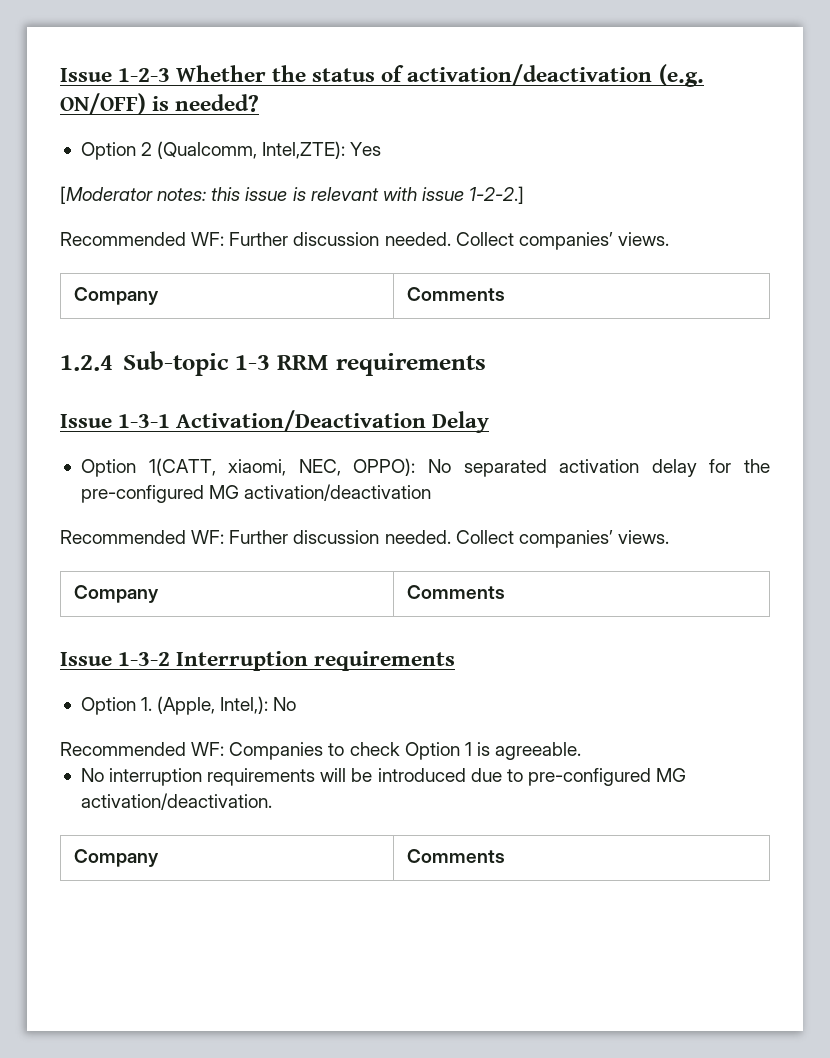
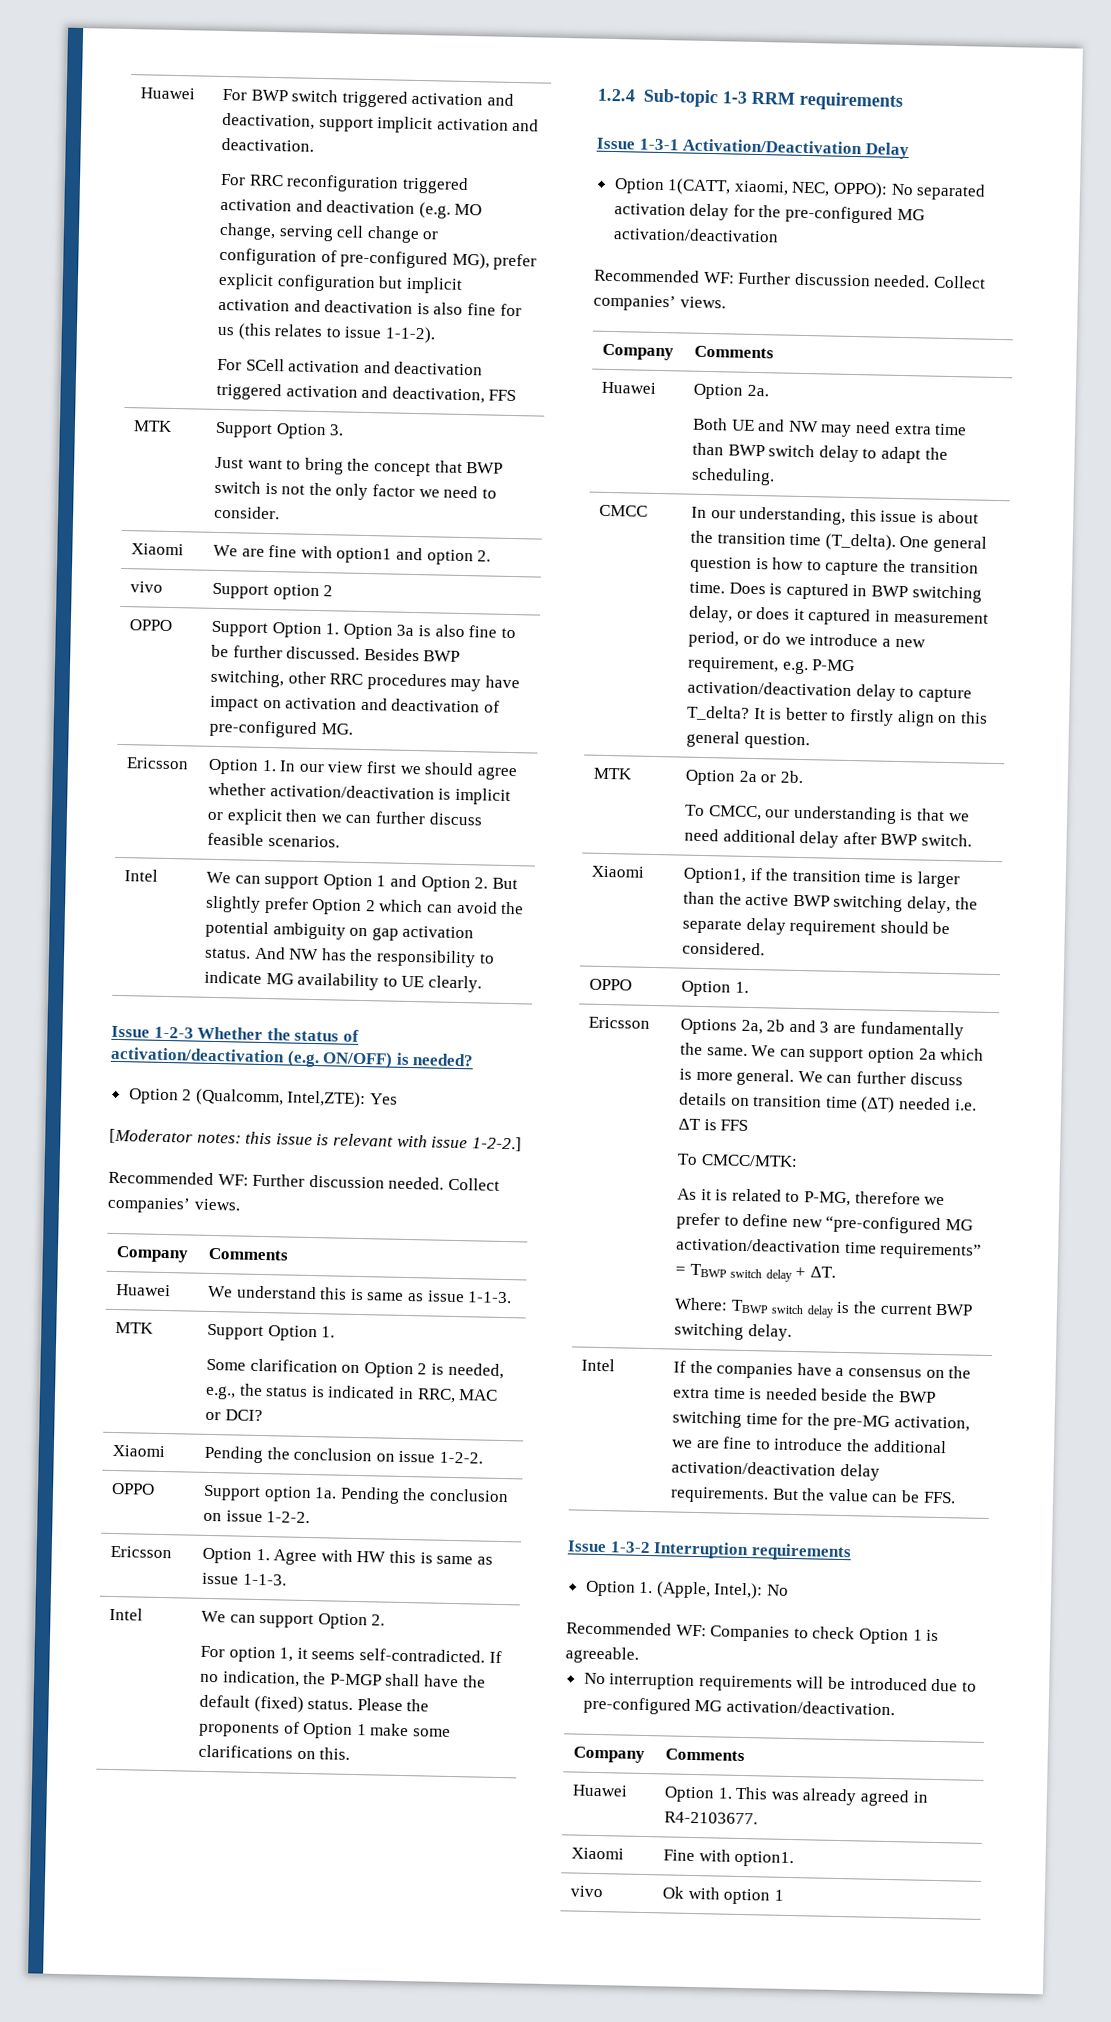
(60, 75) none -> [140,87,196,100] [222,88,515,108] [222,112,540,134] [221,137,315,152] [220,173,469,195] [220,198,483,219] [219,222,440,244] [219,247,538,271] [218,272,463,294] [218,298,522,317] [217,323,437,344] [217,358,484,376] [216,382,517,404] [133,420,174,432] [215,421,345,440] [215,456,504,477] [214,480,497,501] [214,505,281,520] [131,543,185,556] [213,544,492,566] [130,581,164,593] [212,582,334,601] [129,619,173,632] [211,620,516,640] [211,644,461,662] [210,669,521,692] [210,695,501,713] [209,719,353,739] [126,757,190,770] [208,758,518,781] [208,782,511,806] [207,808,483,826] [207,832,340,848] [124,869,159,882] [206,871,518,893] [205,895,525,915] [205,920,475,941] [205,946,495,968] [204,970,483,993] Huawei | For BWP switch triggered activation and deactivation, support implicit activation and deactivation. // For RRC reconfiguration triggered activation and deactivation (e.g. MO change, serving cell change or configuration of pre-configured MG), prefer explicit configuration but implicit activation and deactivation is also fine for us (this relates to issue 1-1-2). // For SCell activation and deactivation triggered activation and deactivation, FFS // MTK | Support Option 3. // Just want to bring the concept that BWP switch is not the only factor we need to consider. // Xiaomi | We are fine with option1 and option 2. // vivo | Support option 2 // OPPO | Support Option 1. Option 3a is also fine to be further discussed. Besides BWP switching, other RRC procedures may have impact on activation and deactivation of pre-configured MG. // Ericsson | Option 1. In our view first we should agree whether activation/deactivation is implicit or explicit then we can further discuss feasible scenarios. // Intel | We can support Option 1 and Option 2. But slightly prefer Option 2 which can avoid the potential ambiguity on gap activation status. And NW has the responsibility to indicate MG availability to UE clearly. //
(506, 294) none -> [116,1284,172,1297] [208,1285,513,1304] [115,1322,155,1334] [207,1323,336,1342] [206,1358,504,1380] [205,1383,499,1404] [205,1409,263,1422] [112,1444,166,1458] [204,1445,484,1464] [111,1482,156,1495] [203,1484,510,1504] [203,1510,311,1524] [110,1545,173,1559] [202,1547,493,1566] [202,1572,287,1586] [109,1607,144,1621] [201,1610,386,1630] [200,1645,502,1664] [200,1670,486,1688] [199,1694,430,1713] [198,1721,452,1739] [198,1744,351,1760] // Huawei | We understand this is same as issue 1-1-3. // MTK | Support Option 1. // Some clarification on Option 2 is needed, e.g., the status is indicated in RRC, MAC or DCI? // Xiaomi | Pending the conclusion on issue 1-2-2. // OPPO | Support option 1a. Pending the conclusion on issue 1-2-2. // Ericsson | Option 1. Agree with HW this is same as issue 1-1-3. // Intel | We can support Option 2. // For option 1, it seems self-contradicted. If no indication, the P-MGP shall have the default (fixed) status. Please the proponents of Option 1 make some clarifications on this.
(506, 592) none -> [601,381,657,394] [693,383,769,400] [692,417,968,437] [692,442,948,464] [691,467,776,486] [599,504,649,517] [691,506,979,525] [690,530,988,553] [690,556,979,576] [689,581,982,603] [689,605,989,626] [688,630,926,648] [688,656,856,675] [687,680,972,703] [687,705,988,727] [686,730,810,750] [593,767,634,780] [685,769,803,786] [685,804,970,824] [684,828,973,848] [591,865,645,878] [683,867,960,889] [683,891,978,914] [682,917,951,937] [682,941,766,956] [589,978,633,991] [681,980,749,997] [588,1016,651,1029] [680,1018,964,1040] [680,1042,985,1064] [679,1068,963,1086] [679,1092,977,1114] [678,1118,749,1132] [677,1153,798,1168] [677,1188,946,1207] [676,1212,974,1234] [676,1237,983,1260] [675,1263,837,1282] [674,1297,974,1318] [674,1322,792,1341] [581,1358,616,1372] [673,1360,972,1379] [673,1387,936,1403] [672,1410,971,1432] [672,1436,947,1454] [671,1460,880,1481] [670,1486,956,1504] // Huawei | Option 2a. // Both UE and NW may need extra time than BWP switch delay to adapt the scheduling. // CMCC | In our understanding, this issue is about the transition time (T_delta). One general question is how to capture the transition time. Does is captured in BWP switching delay, or does it captured in measurement period, or do we introduce a new requirement, e.g. P-MG activation/deactivation delay to capture T_delta? It is better to firstly align on this general question. // MTK | Option 2a or 2b. // To CMCC, our understanding is that we need additional delay after BWP switch. // Xiaomi | Option1, if the transition time is larger than the active BWP switching delay, the separate delay requirement should be considered. // OPPO | Option 1. // Ericsson | Options 2a, 2b and 3 are fundamentally the same. We can support option 2a which is more general. We can further discuss details on transition time (ΔT) needed i.e. ΔT is FFS // To CMCC/MTK: // As it is related to P-MG, therefore we prefer to define new “pre-configured MG activation/deactivation time requirements” = TBWP switch delay + ΔT. // Where: TBWP switch delay is the current BWP switching delay. // Intel | If the companies have a consensus on the extra time is needed beside the BWP switching time for the pre-MG activation, we are fine to introduce the additional activation/deactivation delay requirements. But the value can be FFS.
(506, 856) none -> [572,1784,629,1797] [664,1786,928,1807] [664,1811,759,1825] [571,1847,625,1860] [663,1849,795,1868] [570,1885,604,1898] [662,1886,784,1905] // Huawei | Option 1. This was already agreed in R4-2103677. // Xiaomi | Fine with option1. // vivo | Ok with option 1

